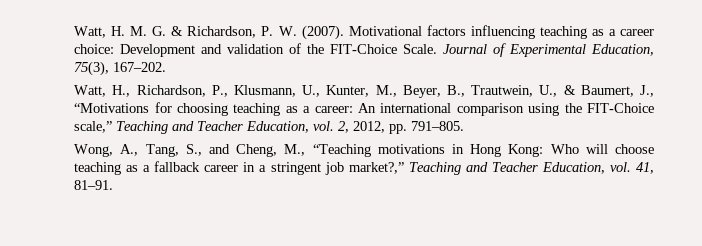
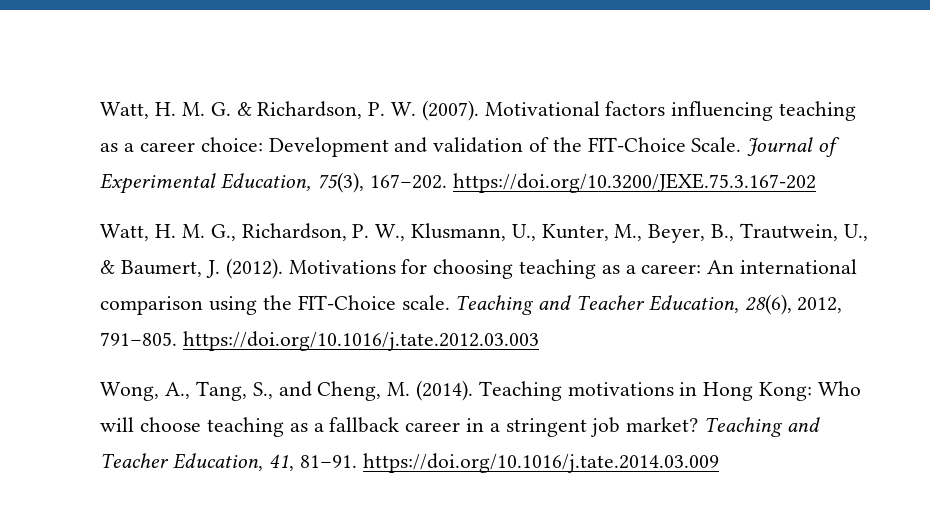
[74,85,228,97] // Watt, H., Richardson, P., -> [452,173,816,193] [100,223,406,241] https://doi.org/10.3200/JEXE.75.3.167-202 // Watt, H. M. G., Richardson, P. W.,
[640,85,654,97] [74,103,150,113] J., “Motivations -> [205,258,396,279] J. (2012). Motivations
[74,121,408,134] scale,” Teaching and Teacher Education, vol. 2, 2012, pp. -> [401,294,843,315] scale. Teaching and Teacher Education, 28(6), 2012,
(465, 126) none -> [183,331,540,351] https://doi.org/10.1016/j.tate.2012.03.003
[284,144,371,157] M., “Teaching -> [387,380,562,401] M. (2014). Teaching
[348,162,631,175] market?,” Teaching and Teacher Education, vol. -> [626,417,820,437] [100,453,264,471] market? Teaching and Teacher Education,
(114, 185) none -> [362,453,719,473] https://doi.org/10.1016/j.tate.2014.03.009

